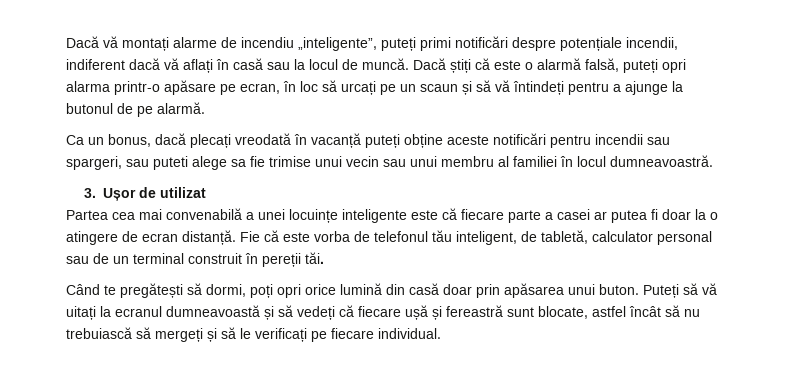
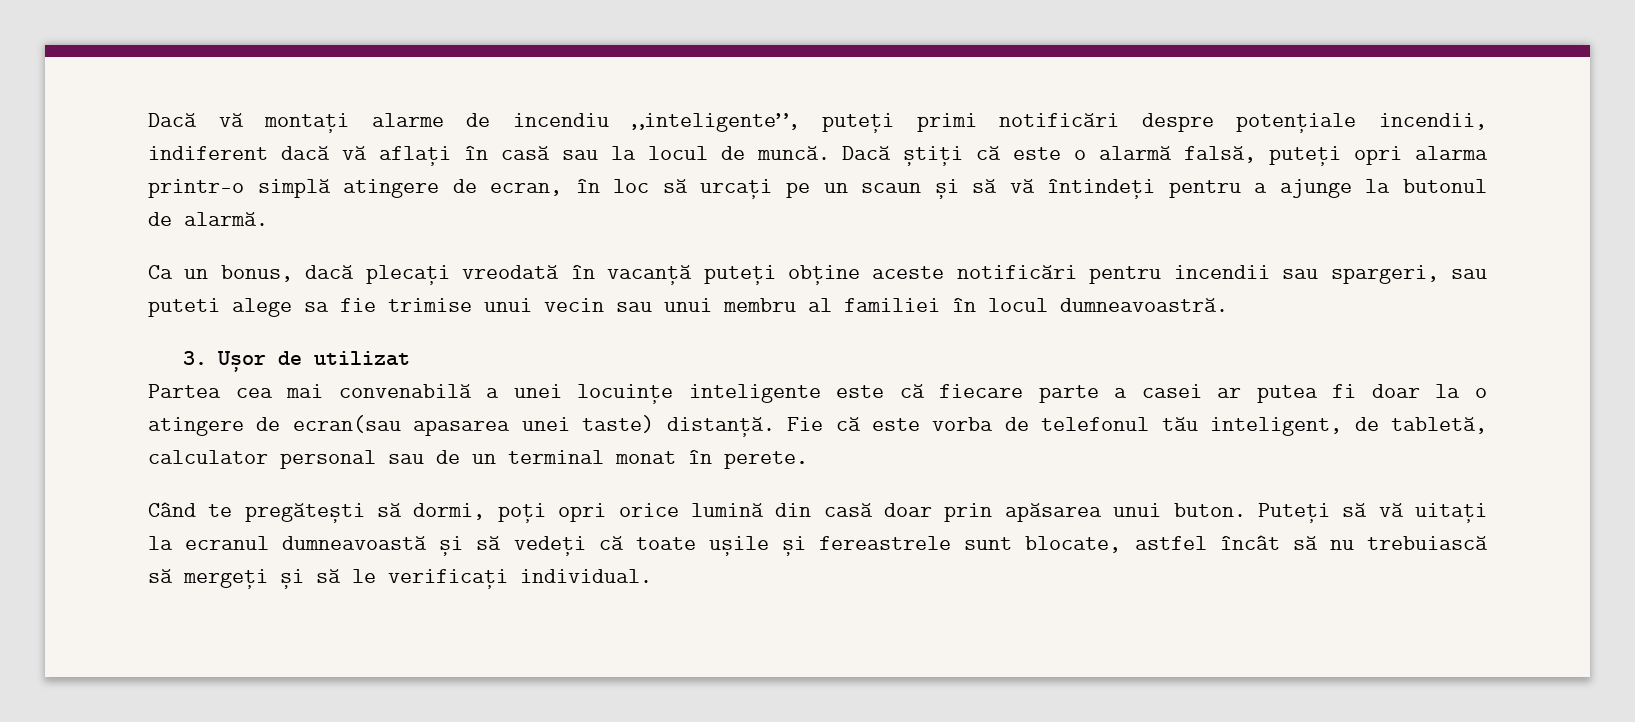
[164,80,236,95] apăsare pe -> [257,179,477,198] simplă atingere de
[137,106,153,117] pe -> (172, 219) none
[142,233,178,242] ecran -> [292,415,655,436] ecran(sau apasarea unei taste)
[188,252,324,267] construit în pereții tăi. -> [615,450,808,469] monat în perete.
[358,305,503,320] fiecare ușă și fereastră -> [635,536,952,556] toate ușile și fereastrele
[311,328,374,342] pe fiecare -> (508, 579) none

